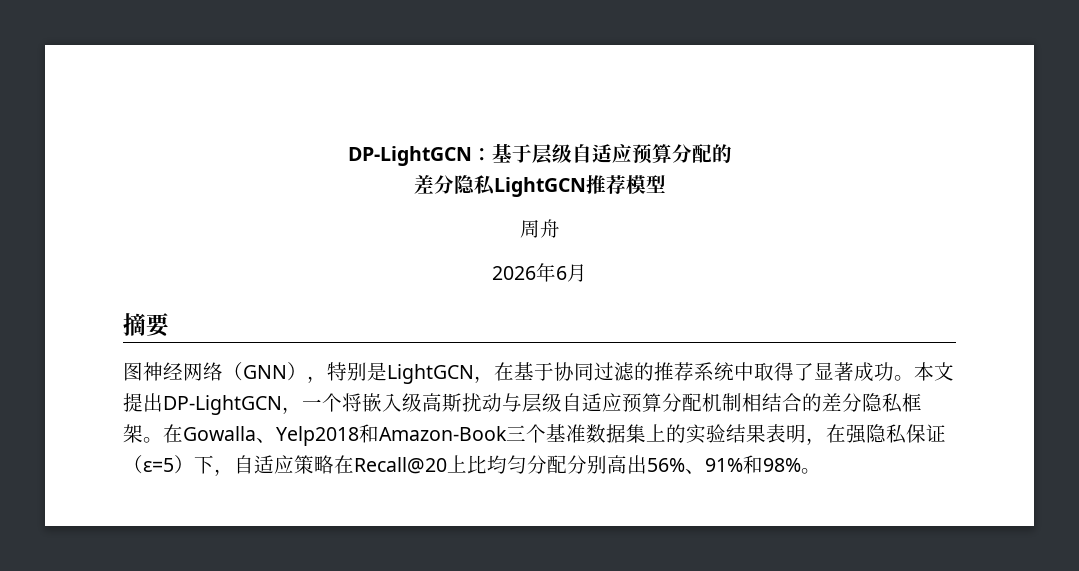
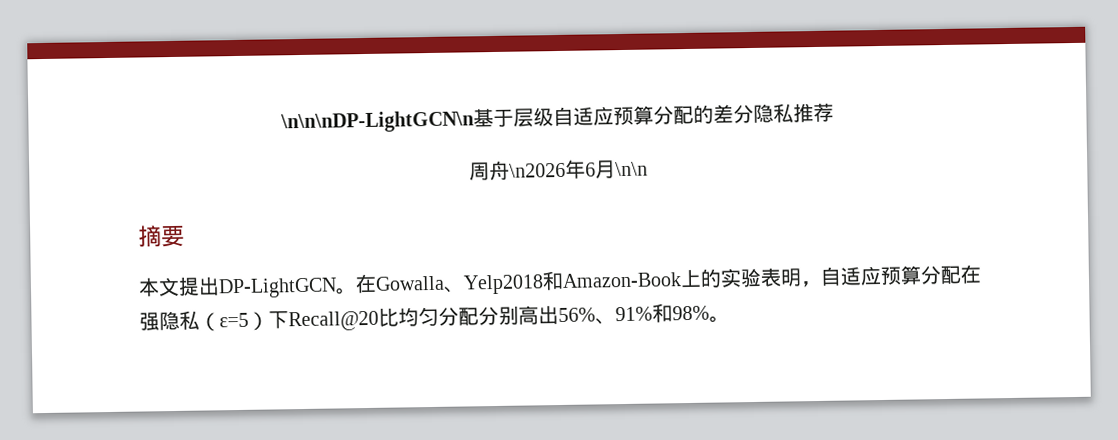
[347,146,492,166] DP-LightGCN： -> [280,110,474,134] \n\n\nDP-LightGCN\n
[413,175,666,197] // 差分隐私LightGCN推荐模型 -> [713,102,834,124] 差分隐私推荐
[492,266,536,280] // 2026 -> [509,162,566,178] \n2026
(587, 273) none -> [615,161,648,177] \n\n
[123,362,954,384] [123,393,922,415] [123,424,826,446] 图神经网络（GNN），特别是LightGCN，在基于协同过滤的推荐系统中取得了显著成功。本文提出DP-LightGCN，一个将嵌入级高斯扰动与层级自适应预算分配机制相结合的差分隐私框架。在Gowalla、Yelp2018和Amazon-Book三个基准数据集上的实验结果表明， -> [138,265,962,299] 本文提出DP-LightGCN。在Gowalla、Yelp2018和Amazon-Book上的实验表明，自适应预算分配
[906,424,946,443] 保证 -> (200, 320) none
[214,455,467,476] ，自适应策略在Recall@20上 -> [288,310,379,332] Recall@20

